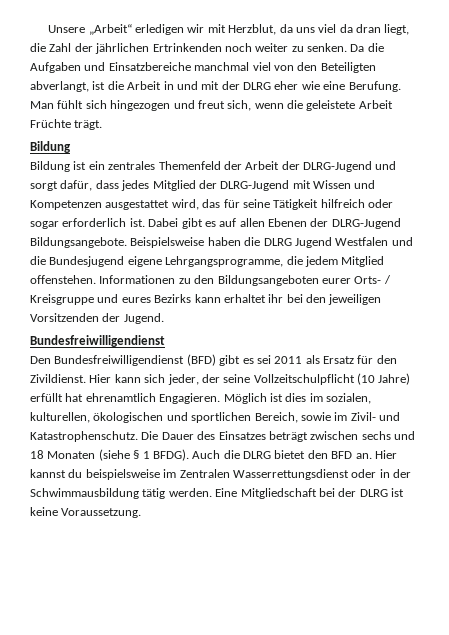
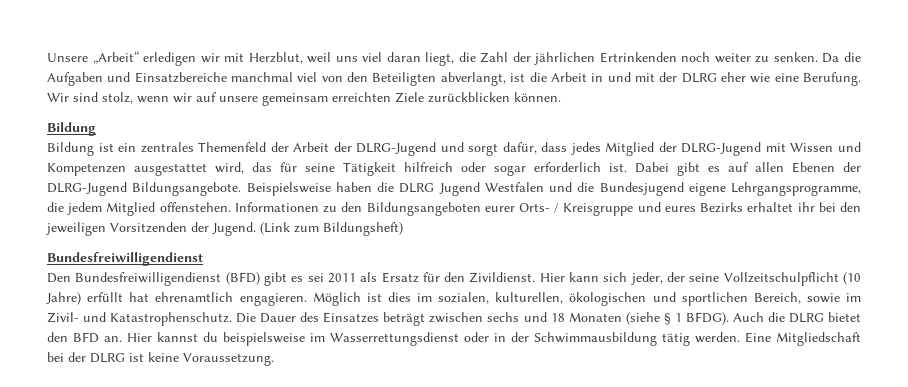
[279,24,293,33] da -> [307,52,332,63] weil
[339,24,382,33] da dran -> [386,52,421,62] daran
[30,100,393,111] [30,119,103,130] Man fühlt sich hingezogen und freut sich, wenn die geleistete Arbeit Früchte trägt. -> [47,92,561,106] Wir sind stolz, wenn wir auf unsere gemeinsam erreichten Ziele zurückblicken können.
[194,294,221,303] kann -> (744, 207) none
(164, 318) none -> [260,222,403,236] (Link zum Bildungsheft)
[159,393,221,404] Engagieren. -> [239,293,307,306] engagieren.
[179,469,230,478] Zentralen -> (325, 337) none

